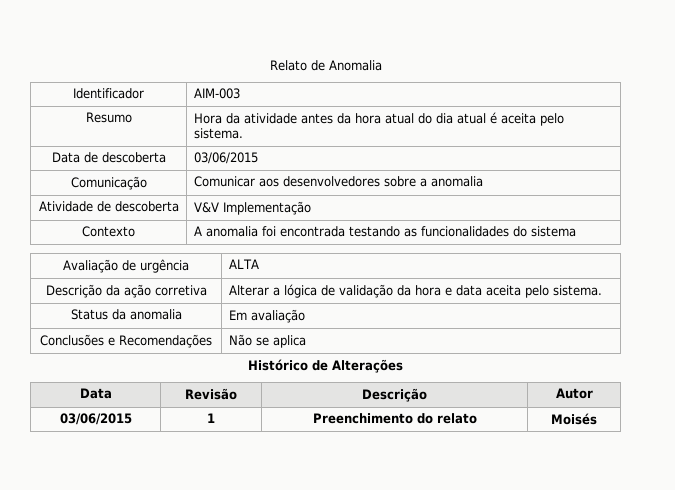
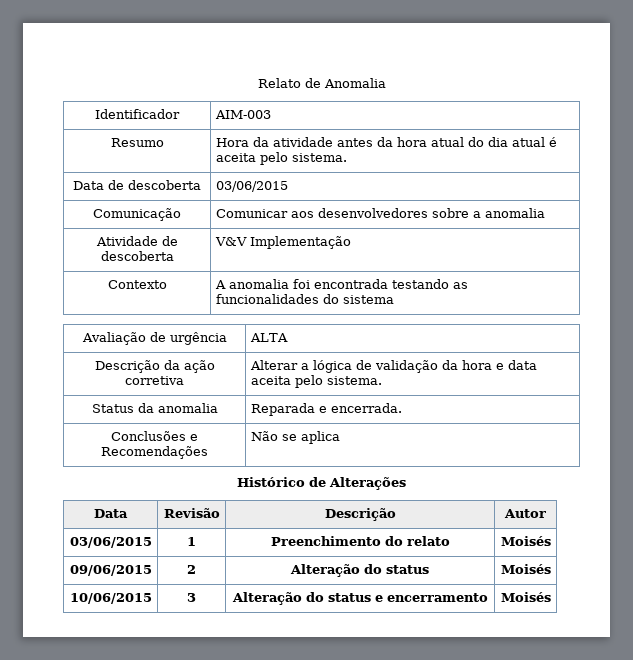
[229,309,306,323] Em avaliação -> [250,403,402,416] Reparada e encerrada.
(597, 419) none -> [69,565,152,576] [187,565,196,574] [290,564,429,577] [500,564,551,574] [69,593,152,604] [187,593,196,602] [231,592,488,605] [500,592,551,602] // 09/06/2015 | 2 | Alteração do status | Moisés // 10/06/2015 | 3 | Alteração do status e encerramento | Moisés

